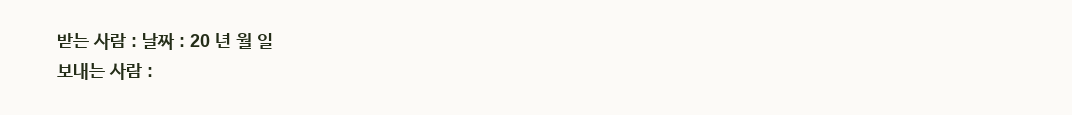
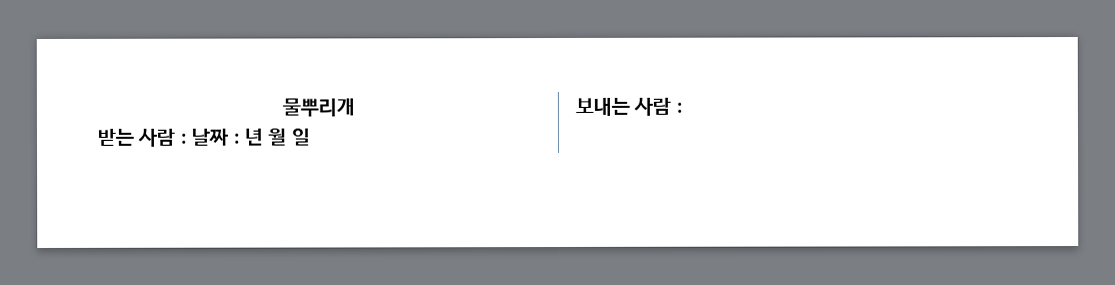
(57, 40) none -> [281,98,355,117] 물뿌리개 //
[190,34,210,47] 20 -> (241, 138) none

